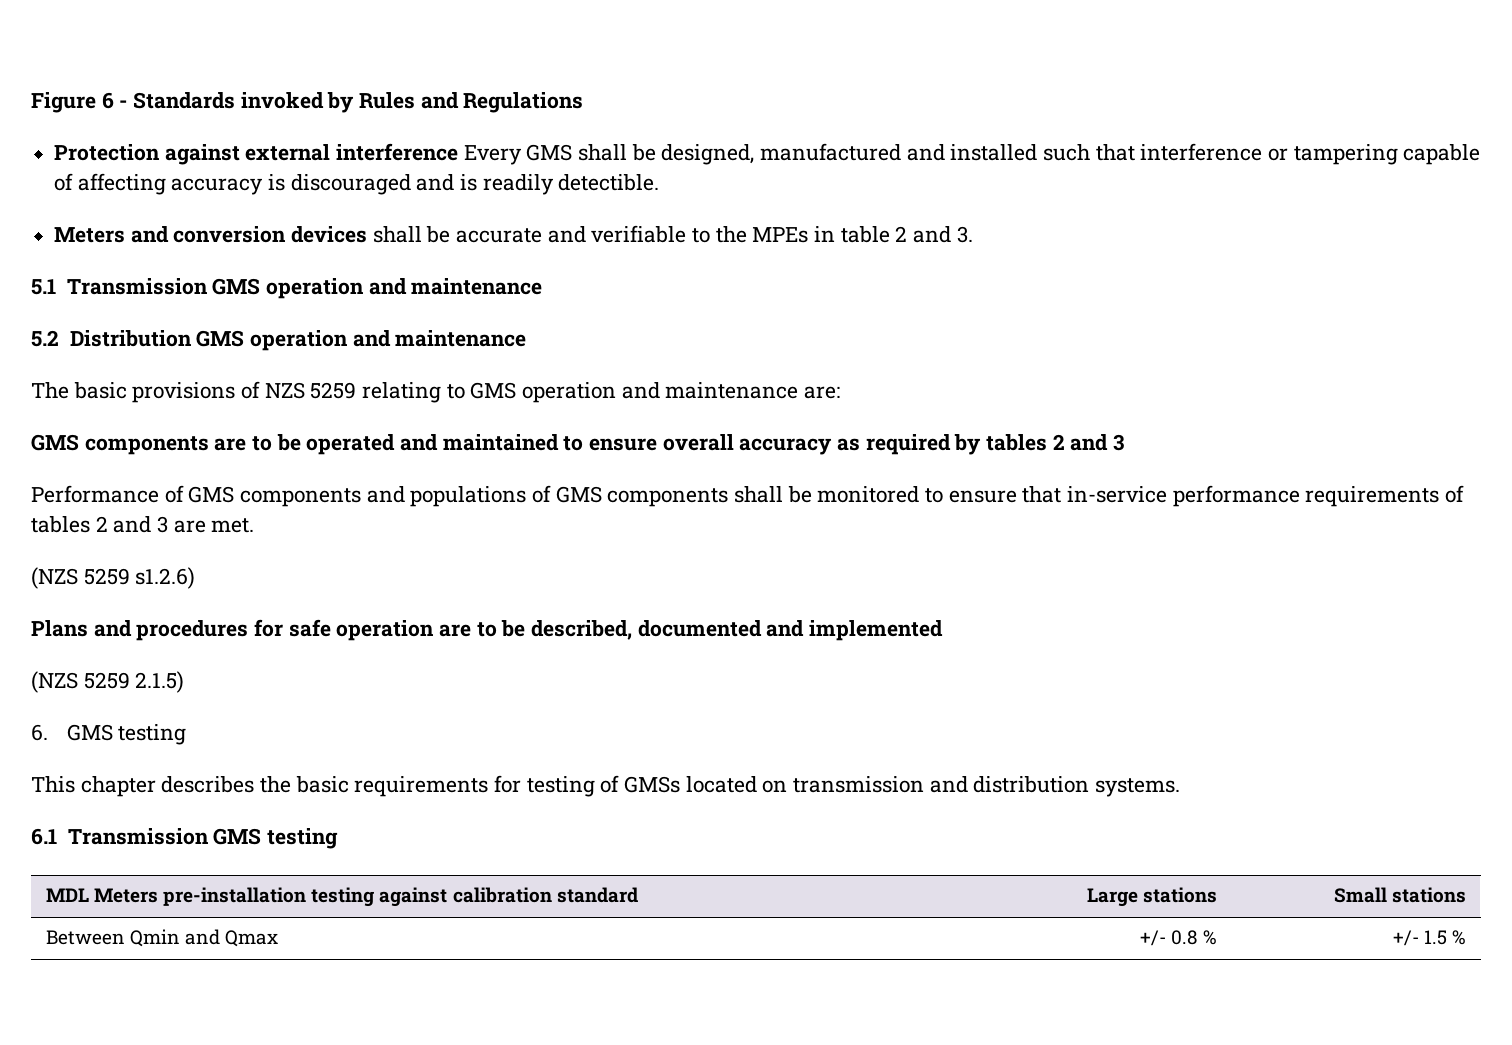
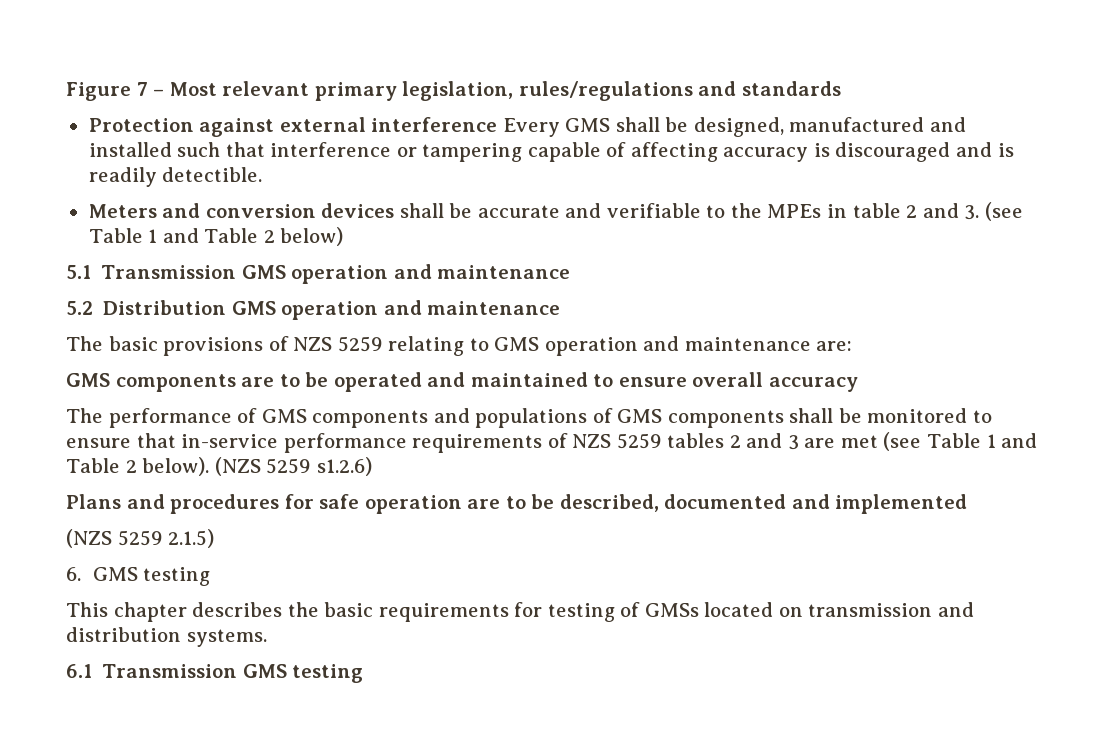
[101,92,584,113] 6 - Standards invoked by Rules and Regulations -> [136,81,841,101] 7 – Most relevant primary legislation, rules/regulations and standards
(973, 234) none -> [984,202,1023,221] [88,227,344,246] (see Table 1 and Table 2 below)
[837,434,1125,455] [31,485,159,503] as required by tables 2 and 3 // Performance -> [66,408,232,428] // The performance
(1465, 494) none -> [572,433,662,449] NZS 5259
[211,518,255,533] met. // -> [840,432,1038,451] [66,457,210,476] met (see Table 1 and Table 2 below).
[45,887,638,907] [1086,887,1218,907] [1333,887,1467,903] [45,929,279,947] [1139,930,1218,946] [1392,930,1467,946] // MDL Meters pre-installation testing against calibration standard | Large stations | Small stations // Between Qmin and Qmax | +/- 0.8 % | +/- 1.5 % -> (364, 673) none

